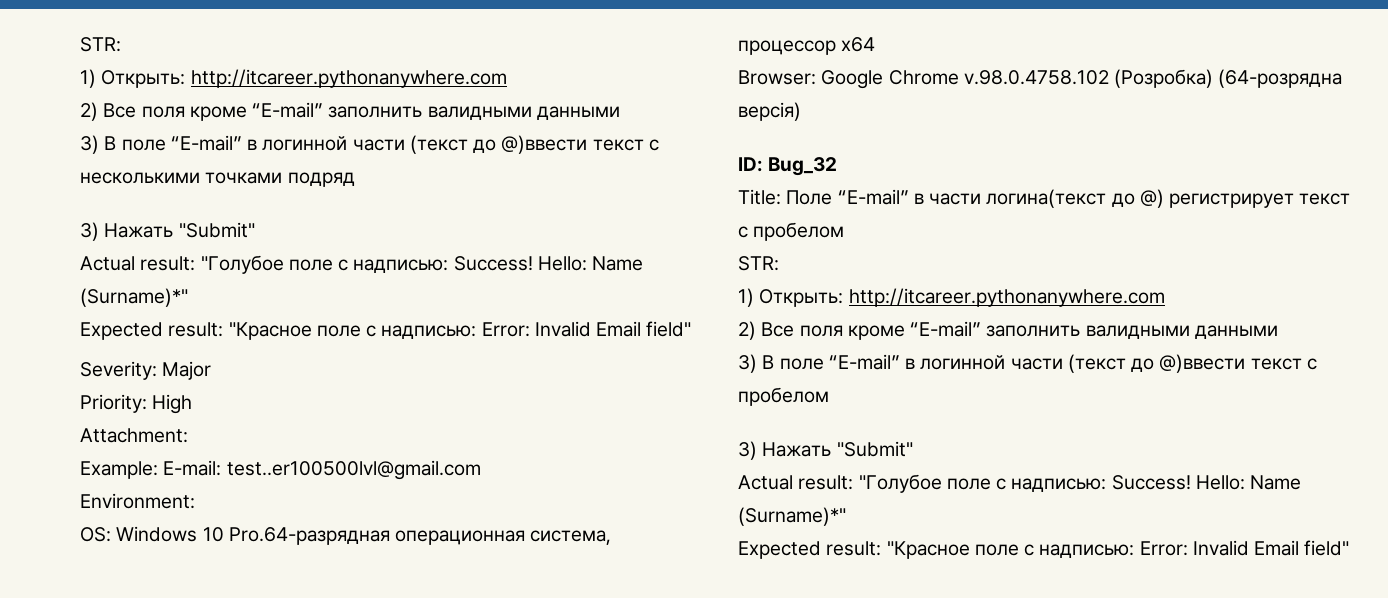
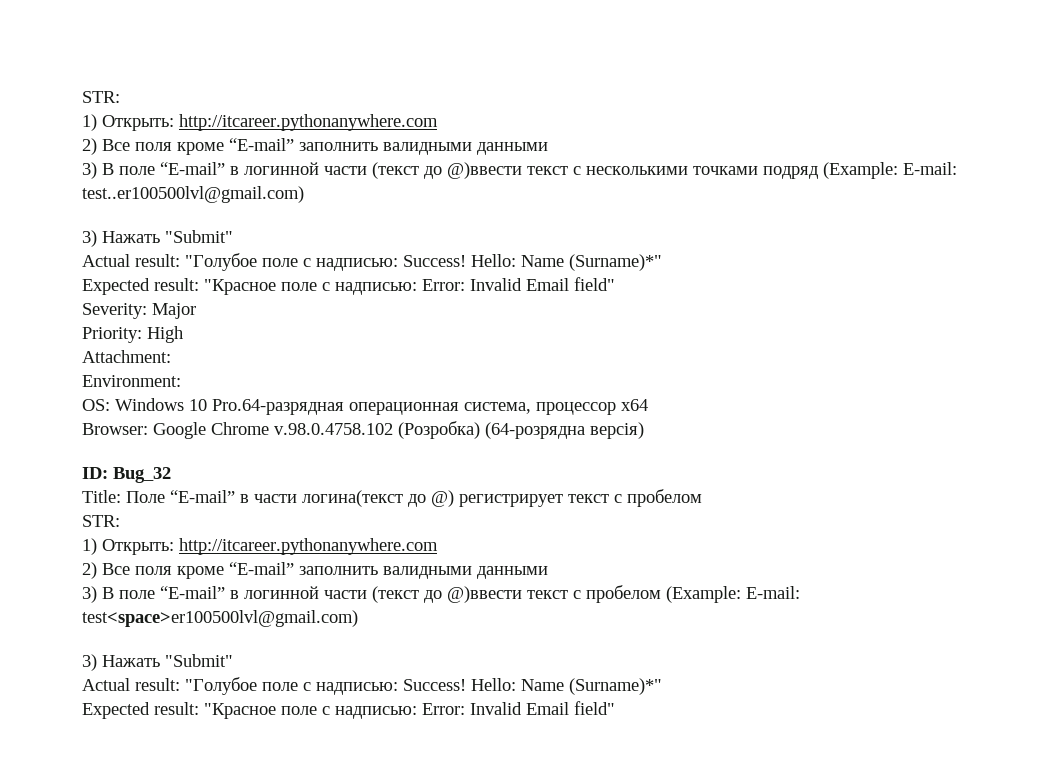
(355, 179) none -> [823,162,957,179] [82,186,304,203] (Example: E-mail: test..er100500lvl@gmail.com)
[80,460,481,480] // Example: E-mail: test..er100500lvl@gmail.com -> (171, 356) none
(829, 396) none -> [666,586,800,603] [82,610,358,627] (Example: E-mail: test<space>er100500lvl@gmail.com)

